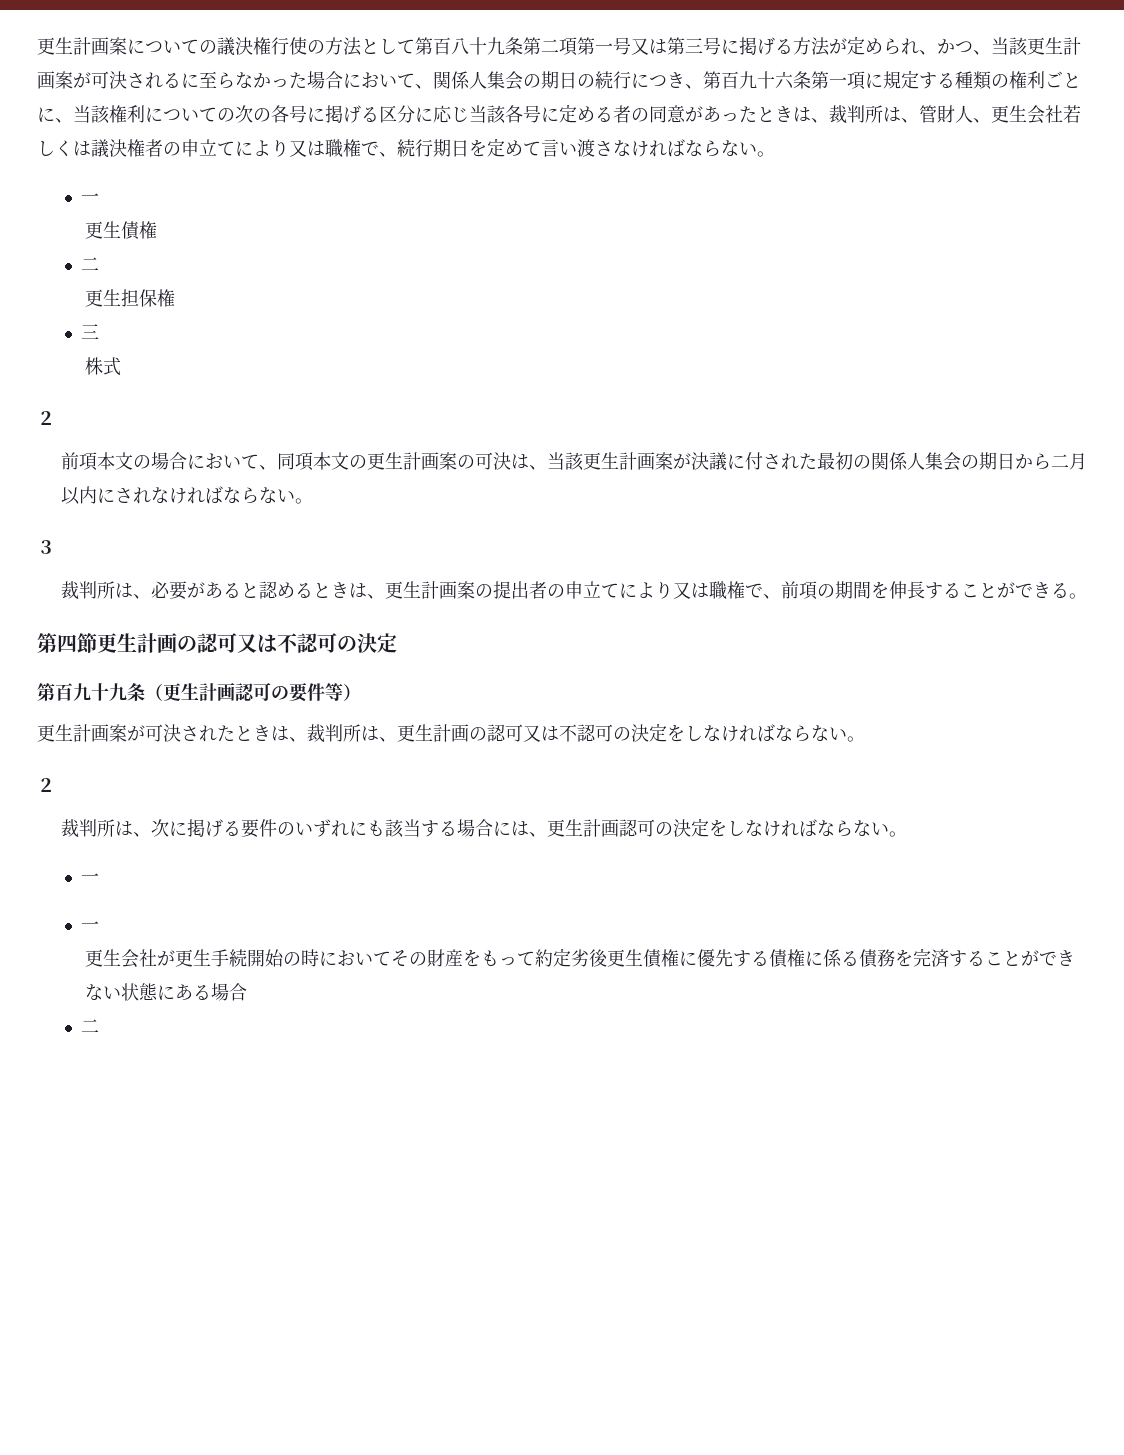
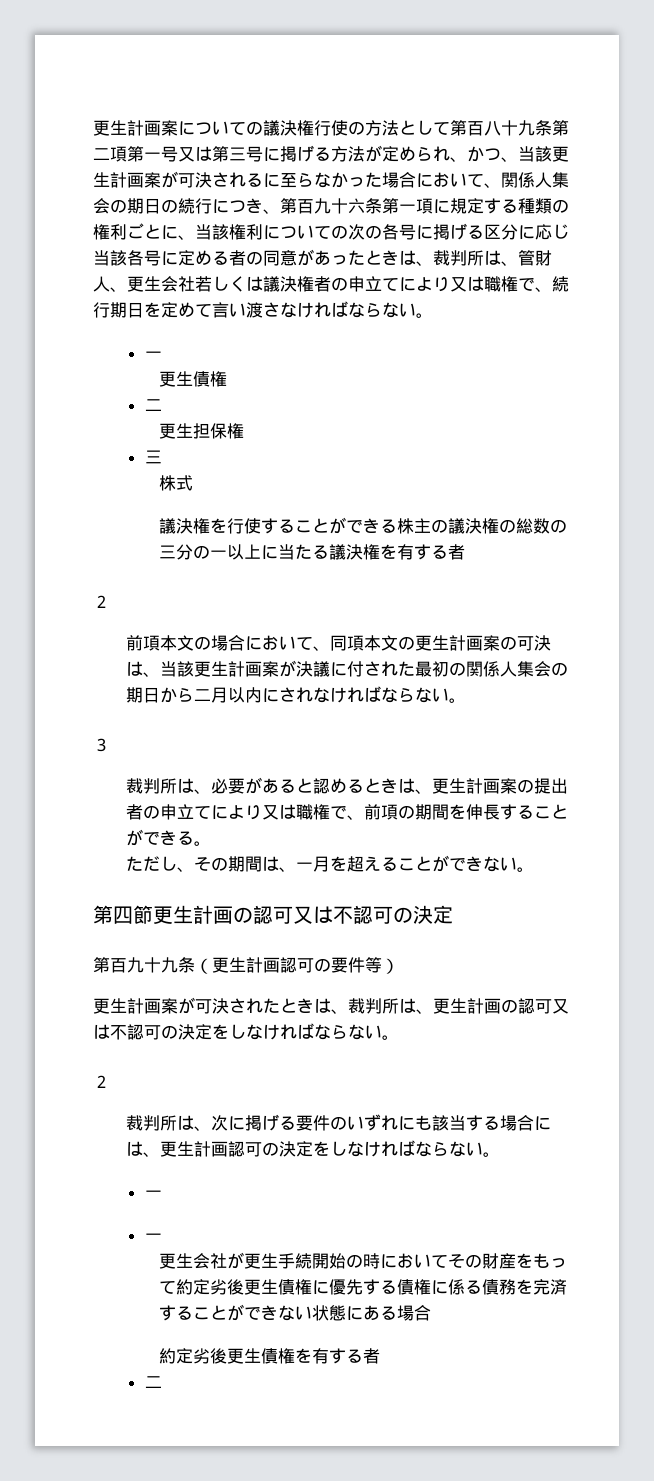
(121, 366) none -> [158,517,567,534] [158,544,465,560] // 議決権を行使することができる株主の議決権の総数の三分の一以上に当たる議決権を有する者
(1087, 596) none -> [125,855,534,872] // ただし、その期間は、一月を超えることができない。
(247, 992) none -> [158,1348,380,1364] // 約定劣後更生債権を有する者

